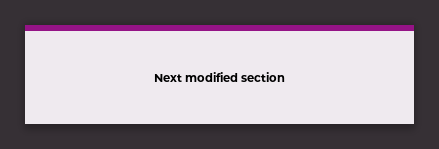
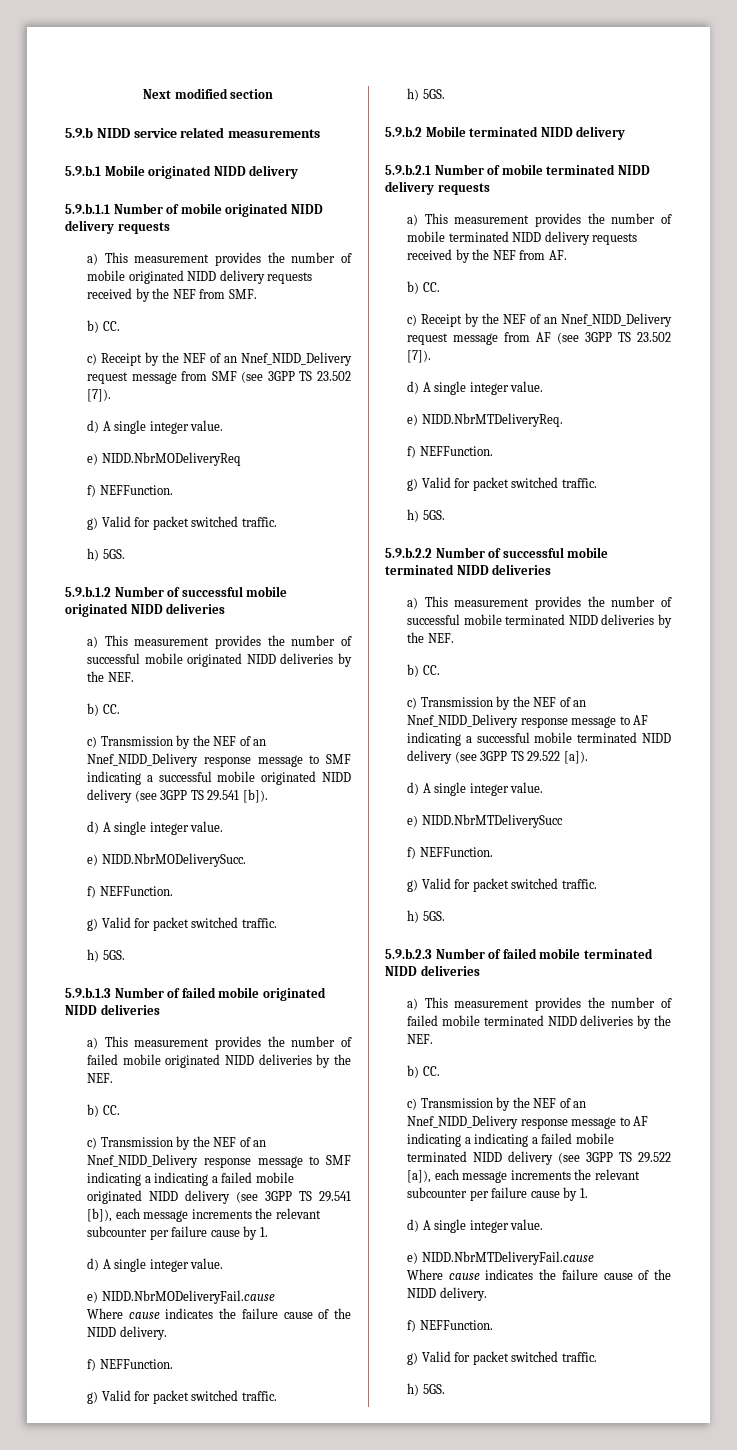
(286, 77) none -> [65,127,321,138] [65,165,299,179] [65,203,323,217] [65,220,170,234] [87,252,352,266] [87,270,313,284] [87,288,257,302] [87,320,120,333] [87,352,352,366] [87,371,351,384] [87,389,112,402] [87,420,224,434] [87,452,241,466] [87,485,173,497] [87,516,277,530] [87,548,125,561] [65,586,288,597] [65,603,226,617] [87,635,352,649] [87,653,352,667] [87,671,134,682] [87,703,120,716] [87,735,267,749] [87,753,351,767] [87,771,351,785] [87,789,268,803] [87,821,224,835] [87,853,246,867] [87,886,173,898] [87,917,277,931] [87,949,125,962] [65,987,326,1001] [65,1004,160,1015] [87,1036,352,1050] [87,1054,351,1068] [87,1073,114,1083] [87,1104,120,1117] [87,1136,267,1150] [87,1154,351,1168] [87,1172,294,1186] [87,1190,351,1204] [87,1208,321,1222] [87,1226,268,1240] [87,1258,224,1272] [87,1290,275,1304] [87,1308,351,1319] [87,1326,167,1340] [87,1359,173,1371] [87,1390,277,1404] [407,88,445,101] [385,126,626,140] [385,164,650,175] [385,181,490,195] [407,213,672,227] [407,231,638,245] [407,249,567,263] [407,281,440,294] [407,313,672,327] [407,332,671,345] [407,350,432,363] [407,381,544,395] [407,413,563,427] [407,446,493,458] [407,477,597,491] [407,509,445,522] [385,547,609,558] [385,564,552,575] [407,596,672,610] [407,614,672,628] [407,632,454,643] [407,664,440,677] [407,696,587,710] [407,714,649,728] [407,732,671,746] [407,750,588,764] [407,782,544,796] [407,814,563,828] [407,847,493,859] [407,878,597,892] [407,910,445,923] [385,948,653,959] [385,965,480,976] [407,997,672,1011] [407,1015,671,1029] [407,1034,434,1044] [407,1065,440,1078] [407,1097,587,1111] [407,1115,649,1129] [407,1133,614,1147] [407,1151,671,1165] [407,1169,640,1183] [407,1187,588,1201] [407,1219,544,1233] [407,1251,594,1265] [407,1269,671,1280] [407,1287,487,1301] [407,1320,493,1332] [407,1351,597,1365] [407,1383,445,1396] // 5.9.b NIDD service related measurements // 5.9.b.1 Mobile originated NIDD delivery // 5.9.b.1.1 Number of mobile originated NIDD delivery requests // a) This measurement provides the number of mobile originated NIDD delivery requests received by the NEF from SMF. // b) CC. // c) Receipt by the NEF of an Nnef_NIDD_Delivery request message from SMF (see 3GPP TS 23.502 [7]). // d) A single integer value. // e) NIDD.NbrMODeliveryReq // f) NEFFunction. // g) Valid for packet switched traffic. // h) 5GS. // 5.9.b.1.2 Number of successful mobile originated NIDD deliveries // a) This measurement provides the number of successful mobile originated NIDD deliveries by the NEF. // b) CC. // c) Transmission by the NEF of an Nnef_NIDD_Delivery response message to SMF indicating a successful mobile originated NIDD delivery (see 3GPP TS 29.541 [b]). // d) A single integer value. // e) NIDD.NbrMODeliverySucc. // f) NEFFunction. // g) Valid for packet switched traffic. // h) 5GS. // 5.9.b.1.3 Number of failed mobile originated NIDD deliveries // a) This measurement provides the number of failed mobile originated NIDD deliveries by the NEF. // b) CC. // c) Transmission by the NEF of an Nnef_NIDD_Delivery response message to SMF indicating a indicating a failed mobile originated NIDD delivery (see 3GPP TS 29.541 [b]), each message increments the relevant subcounter per failure cause by 1. // d) A single integer value. // e) NIDD.NbrMODeliveryFail.cause // Where cause indicates the failure cause of the NIDD delivery. // f) NEFFunction. // g) Valid for packet switched traffic. // h) 5GS. // 5.9.b.2 Mobile terminated NIDD delivery // 5.9.b.2.1 Number of mobile terminated NIDD delivery requests // a) This measurement provides the number of mobile terminated NIDD delivery requests received by the NEF from AF. // b) CC. // c) Receipt by the NEF of an Nnef_NIDD_Delivery request message from AF (see 3GPP TS 23.502 [7]). // d) A single integer value. // e) NIDD.NbrMTDeliveryReq. // f) NEFFunction. // g) Valid for packet switched traffic. // h) 5GS. // 5.9.b.2.2 Number of successful mobile terminated NIDD deliveries // a) This measurement provides the number of successful mobile terminated NIDD deliveries by the NEF. // b) CC. // c) Transmission by the NEF of an Nnef_NIDD_Delivery response message to AF indicating a successful mobile terminated NIDD delivery (see 3GPP TS 29.522 [a]). // d) A single integer value. // e) NIDD.NbrMTDeliverySucc // f) NEFFunction. // g) Valid for packet switched traffic. // h) 5GS. // 5.9.b.2.3 Number of failed mobile terminated NIDD deliveries // a) This measurement provides the number of failed mobile terminated NIDD deliveries by the NEF. // b) CC. // c) Transmission by the NEF of an Nnef_NIDD_Delivery response message to AF indicating a indicating a failed mobile terminated NIDD delivery (see 3GPP TS 29.522 [a]), each message increments the relevant subcounter per failure cause by 1. // d) A single integer value. // e) NIDD.NbrMTDeliveryFail.cause // Where cause indicates the failure cause of the NIDD delivery. // f) NEFFunction. // g) Valid for packet switched traffic. // h) 5GS.

